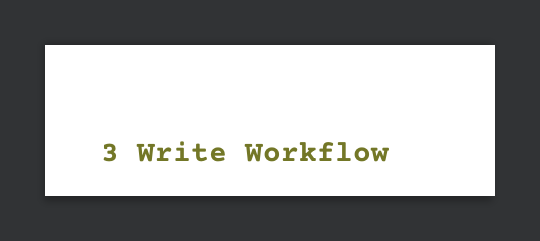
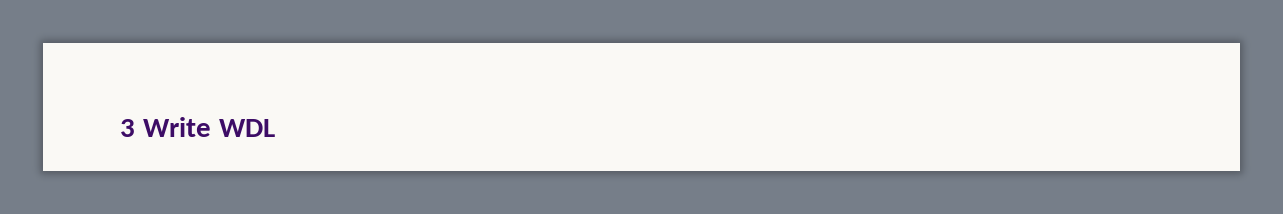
[244,142,389,162] Workflow -> [218,119,275,137] WDL

